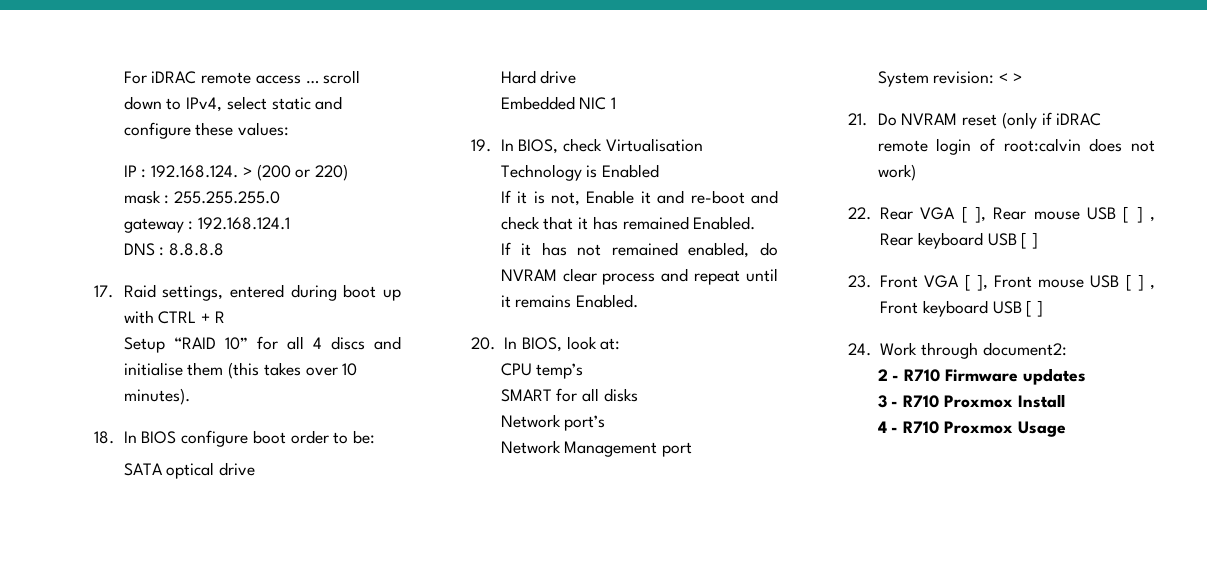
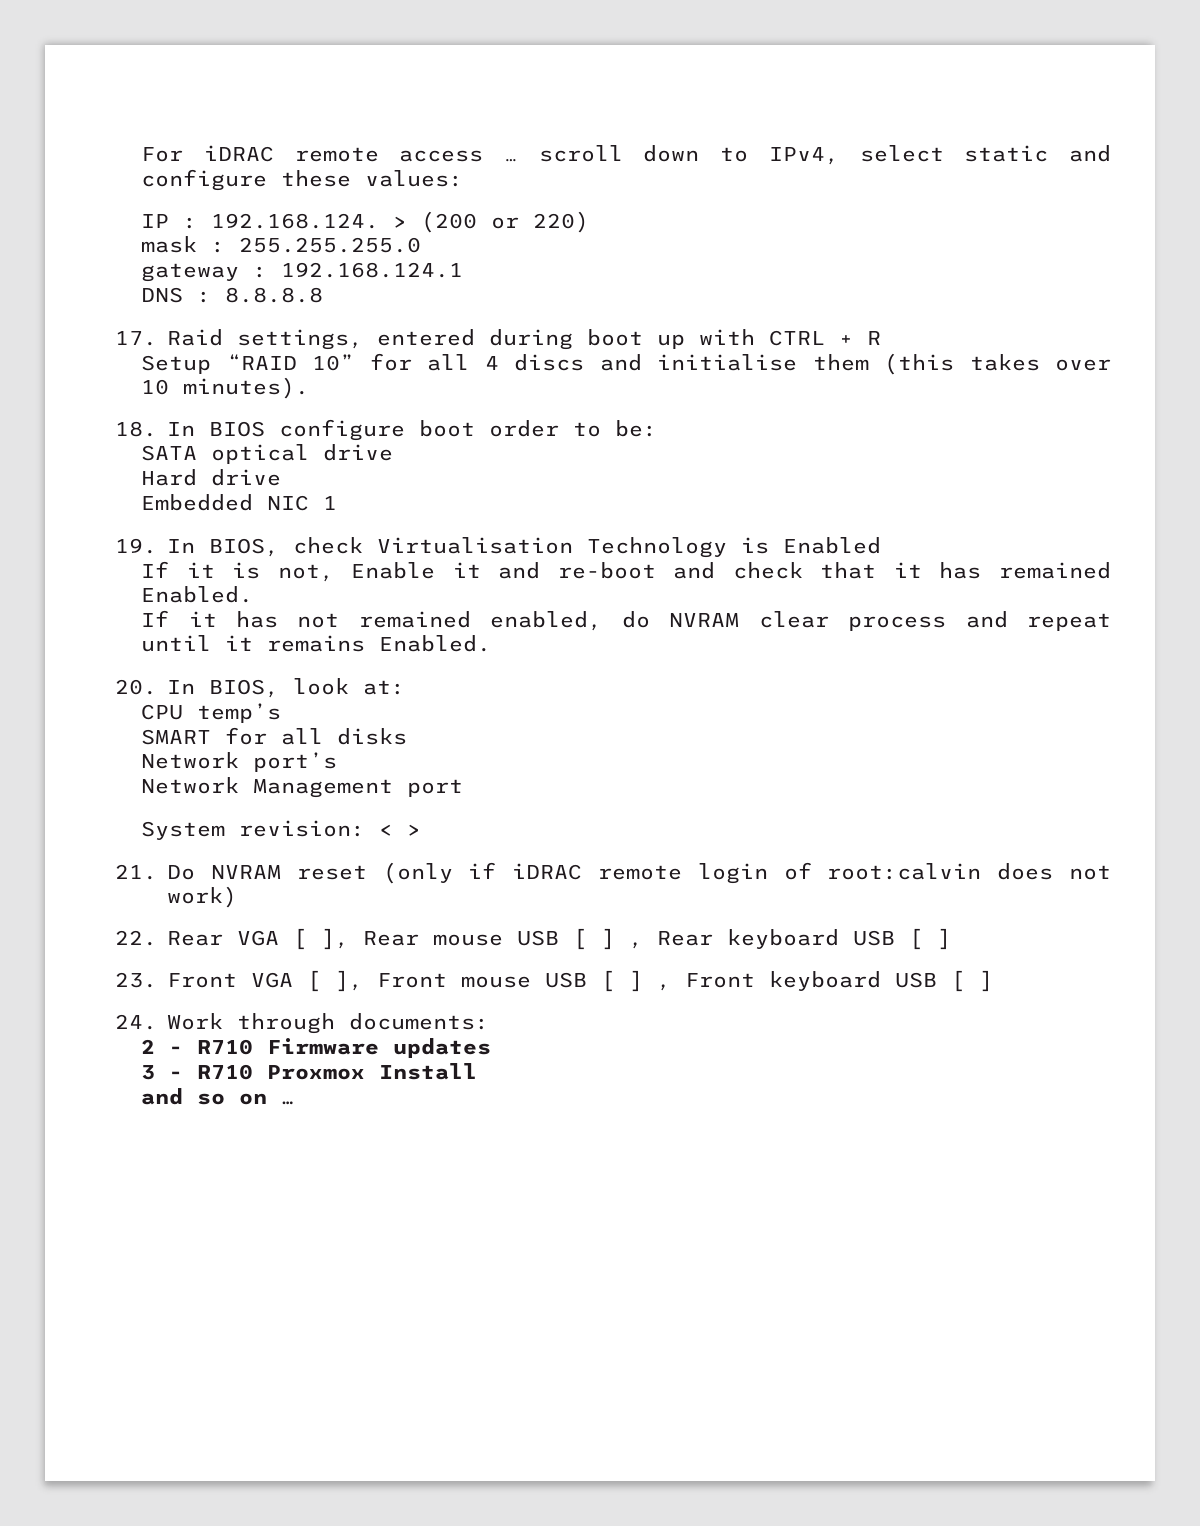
[982,342,1067,356] document2: -> [349,1013,490,1030] documents:
[877,421,1066,437] 4 - R710 Proxmox Usage -> [141,1088,296,1105] and so on …

